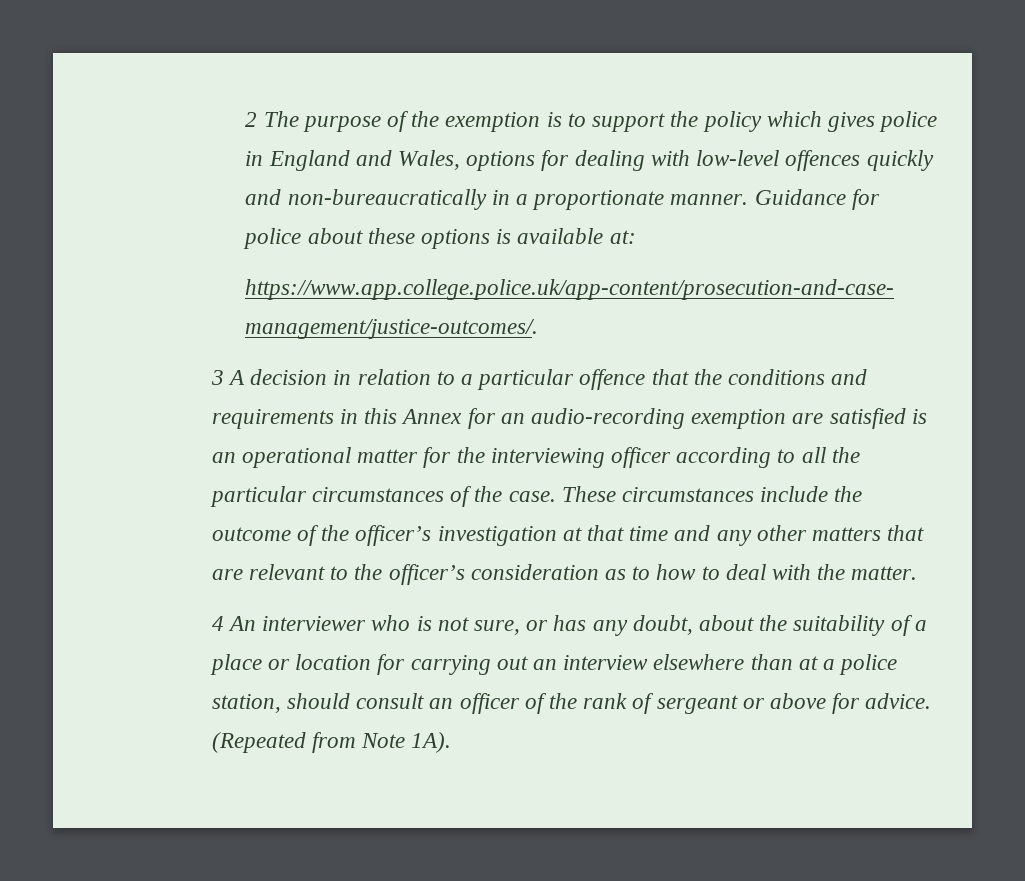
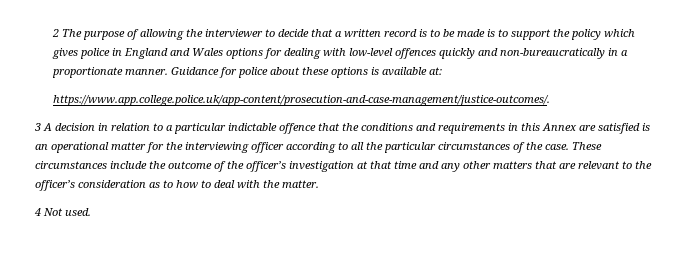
[411,111,541,132] the exemption -> [140,29,486,40] allowing the interviewer to decide that a written record is to be made
[398,150,461,170] Wales, -> [192,48,224,56] Wales
(575, 379) none -> [228,123,278,131] indictable
[467,408,787,429] for an audio-recording exemption -> (578, 127) none
[227,615,927,636] [209,654,898,675] [211,693,932,714] [211,732,452,753] An interviewer who is not sure, or has any doubt, about the suitability of a place or location for carrying out an interview elsewhere than at a police station, should consult an officer of the rank of sergeant or above for advice. (Repeated from Note 1A). -> [43,208,92,216] Not used.

